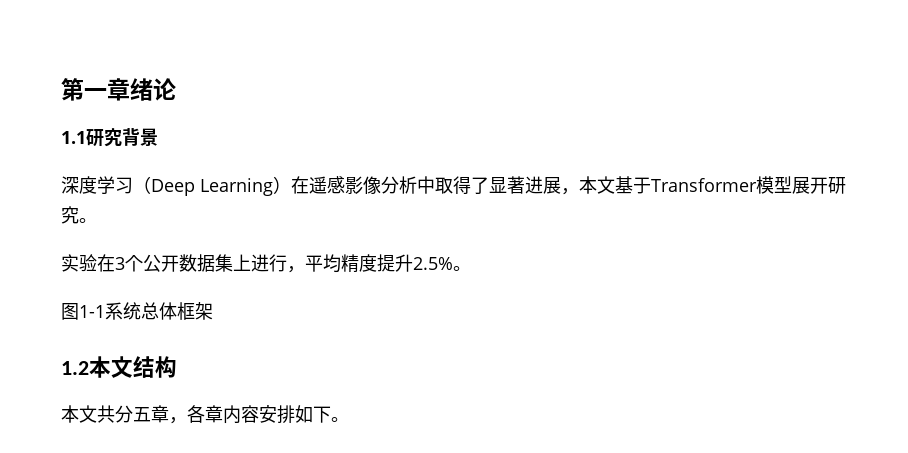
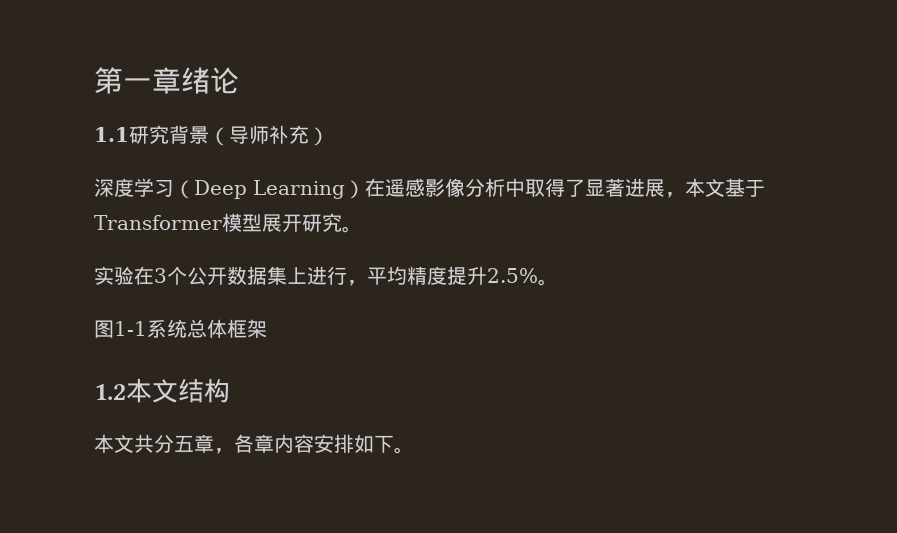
(158, 137) none -> [209,125,329,146] （导师补充）

